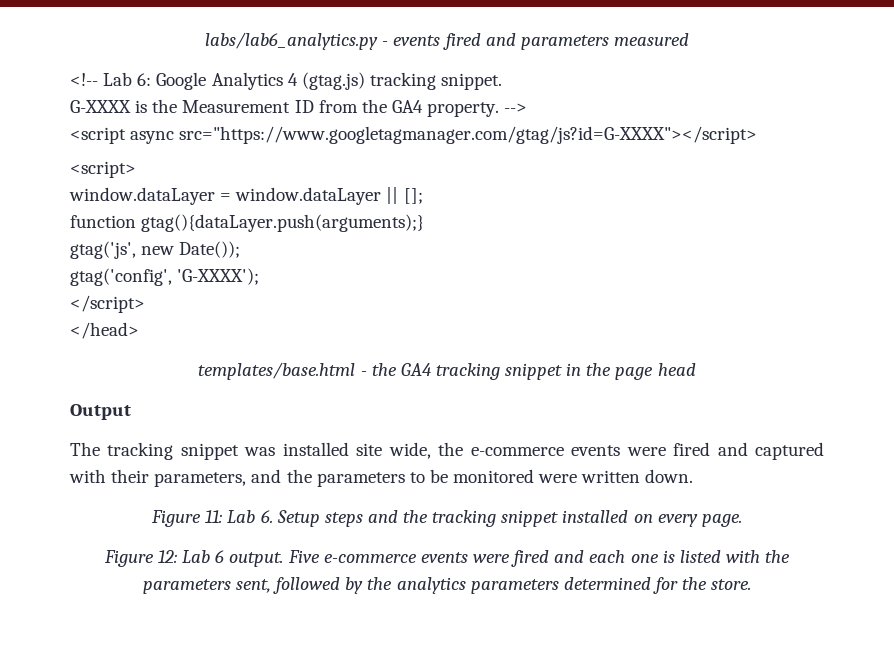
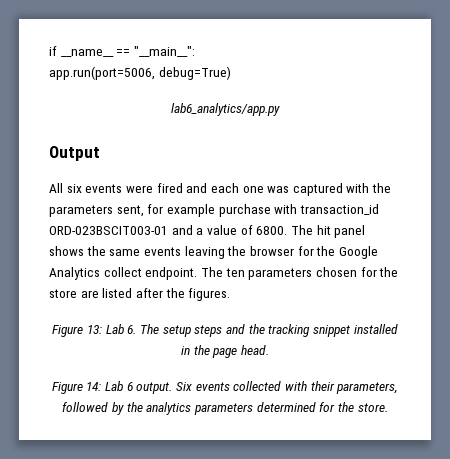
[205,32,689,50] [70,72,503,90] [70,99,528,117] [70,126,758,144] [70,161,136,178] [69,187,423,205] [70,214,425,232] [70,241,241,259] [70,268,260,286] [70,295,145,313] [70,322,139,339] [198,362,696,380] [70,404,131,420] [70,442,824,460] [69,469,694,487] [151,510,223,527] labs/lab6_analytics.py - events fired and parameters measured // <!-- Lab 6: Google Analytics 4 (gtag.js) tracking snippet. // G-XXXX is the Measurement ID from the GA4 property. --> // <script async src="https://www.googletagmanager.com/gtag/js?id=G-XXXX"></script> // <script> // window.dataLayer = window.dataLayer || []; // function gtag(){dataLayer.push(arguments);} // gtag('js', new Date()); // gtag('config', 'G-XXXX'); // </script> // </head> // templates/base.html - the GA4 tracking snippet in the page head // Output // The tracking snippet was installed site wide, the e-commerce events were fired and captured with their parameters, and the parameters to be monitored were written down. // Figure 11: -> [49,46,195,57] [49,66,231,80] [171,103,280,116] [49,146,100,161] [49,183,392,196] [49,204,379,217] [49,225,366,238] [49,246,378,259] [49,267,399,280] [49,288,231,301] [52,325,103,337] if __name__ == "__main__": // app.run(port=5006, debug=True) // lab6_analytics/app.py // Output // All six events were fired and each one was captured with the parameters sent, for example purchase with transaction_id ORD-023BSCIT003-01 and a value of 6800. The hit panel shows the same events leaving the browser for the Google Analytics collect endpoint. The ten parameters chosen for the store are listed after the figures. // Figure 13:
[276,510,320,527] Setup -> [140,324,191,337] The setup
[633,514,742,527] [103,550,178,567] on every page. // Figure 12: -> [181,345,269,358] [51,382,102,394] in the page head. // Figure 14:
[287,550,791,567] [142,579,271,594] Five e-commerce events were fired and each one is listed with the parameters sent, -> [176,381,399,394] Six events collected with their parameters,

